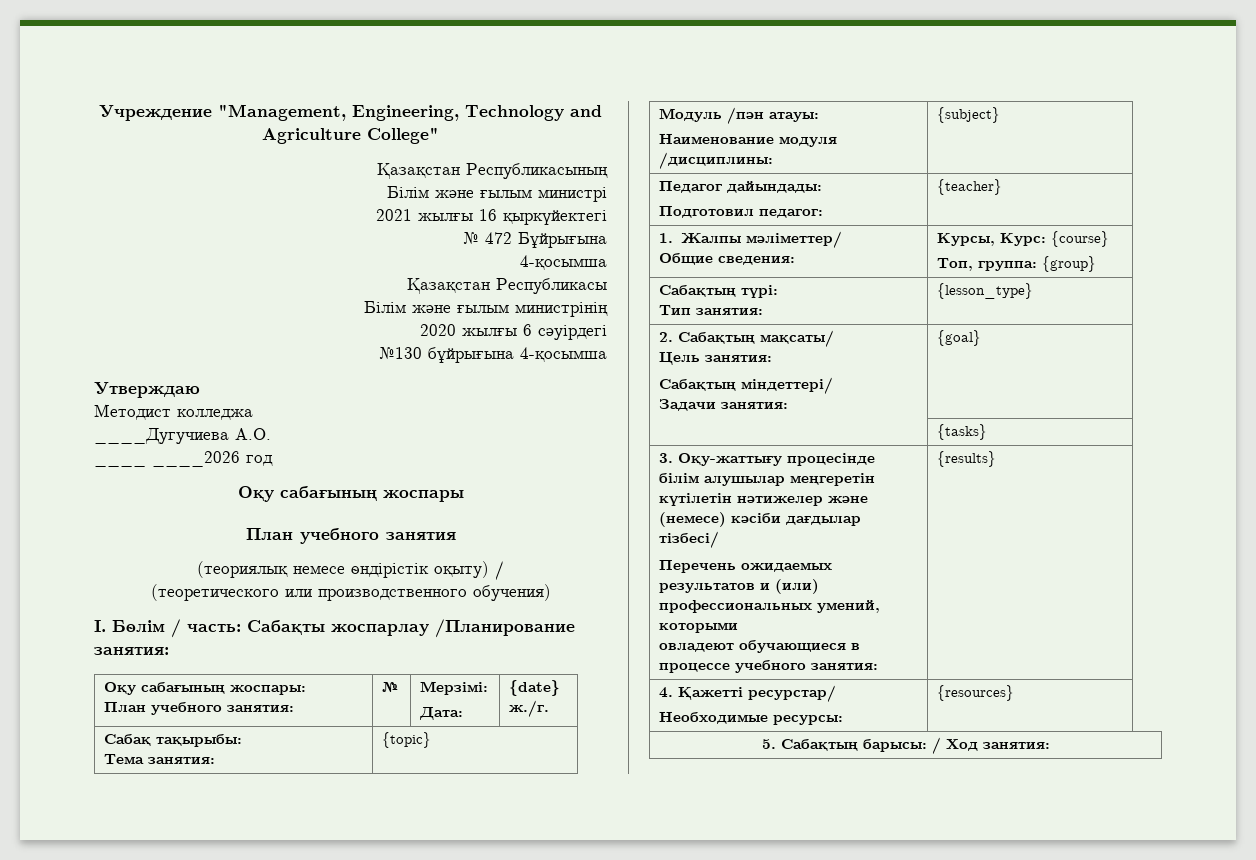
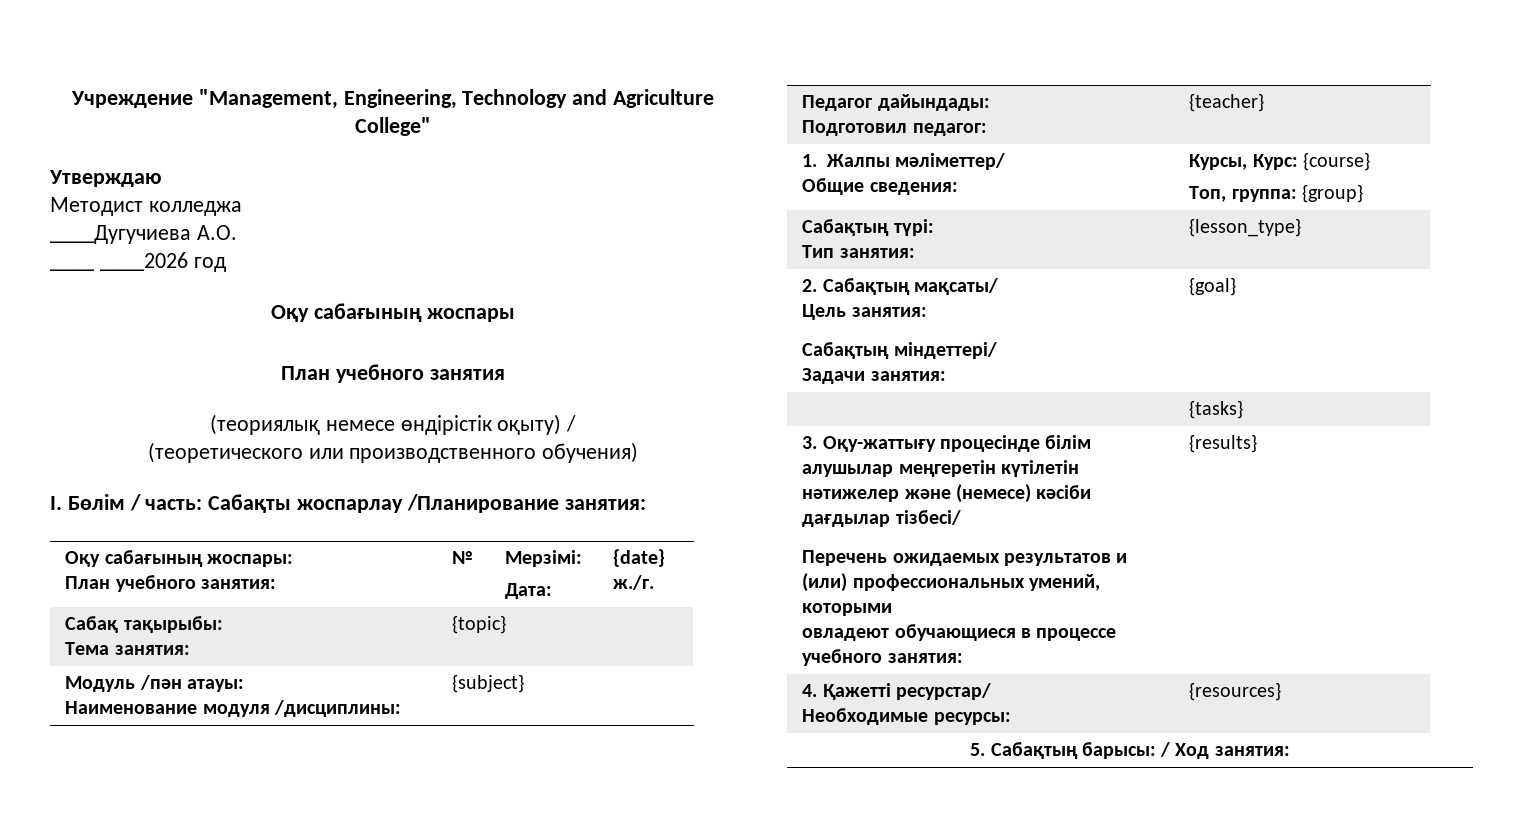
[377,163,608,179] [387,186,607,202] [376,209,607,225] [463,232,607,248] [520,255,607,270] [407,278,607,294] [364,301,608,317] [420,324,607,340] [379,347,607,363] // Қазақстан Республикасының // Білім және ғылым министрі // 2021 жылғы 16 қыркүйектегі // № 472 Бұйрығына // 4-қосымша // Қазақстан Республикасы // Білім және ғылым министрінің // 2020 жылғы 6 сәуірдегі // №130 бұйрығына 4-қосымша -> (431, 126) none

